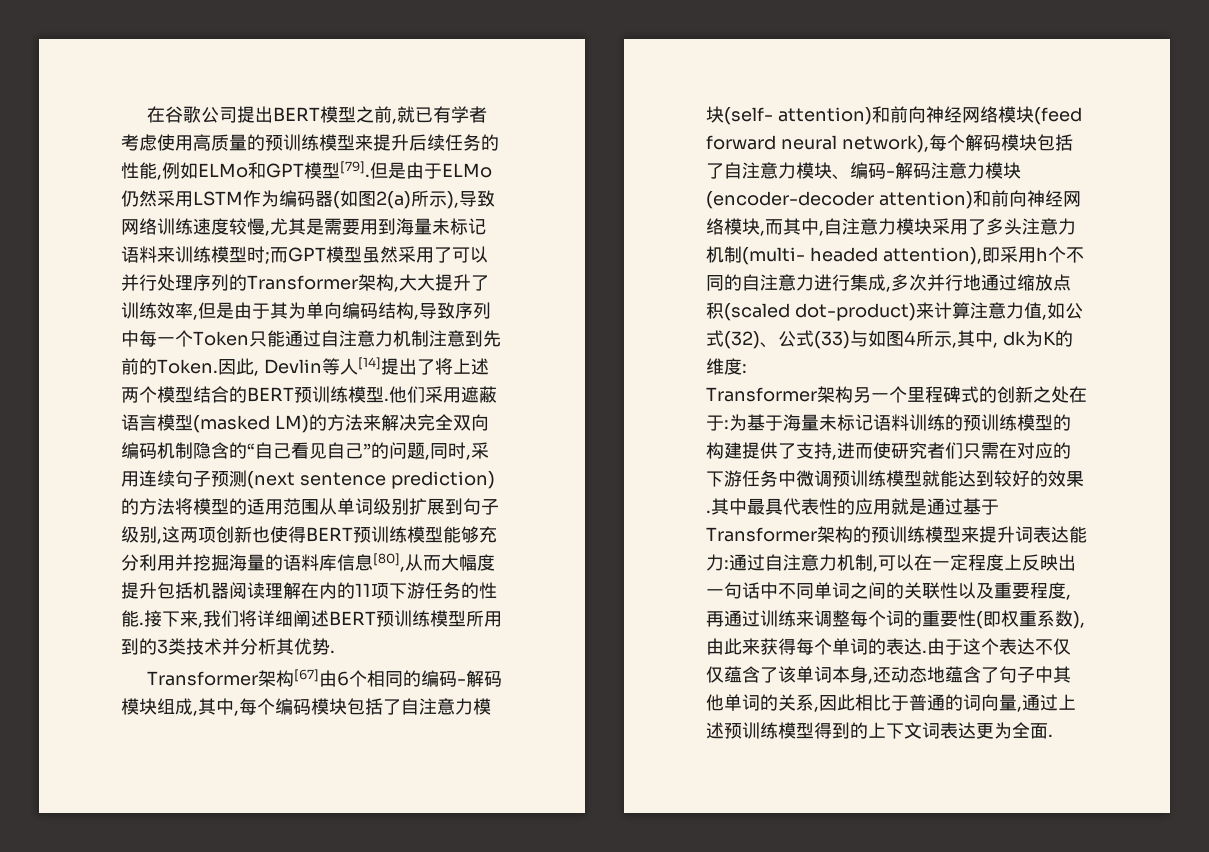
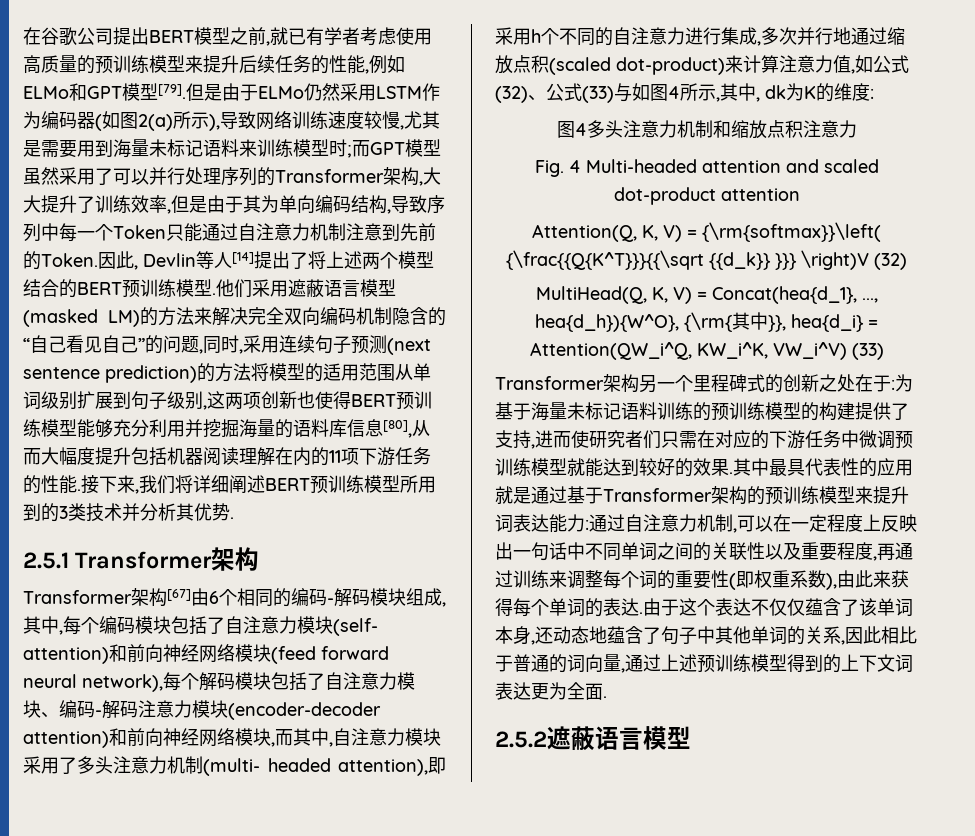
(335, 651) none -> [23,547,260,571] // 2.5.1 Transformer架构
(747, 368) none -> [556,120,857,139] [534,159,879,177] [613,187,800,205] [532,222,881,242] [506,250,907,270] [535,286,878,304] [535,312,878,332] [529,342,884,360] // 图4多头注意力机制和缩放点积注意力 // Fig. 4 Multi-headed attention and scaled dot-product attention // Attention(Q, K, V) = {\rm{softmax}}\left( {\frac{{Q{K^T}}}{{\sqrt {{d_k}} }}} \right)V (32) // MultiHead(Q, K, V) = Concat(hea{d_1}, ..., hea{d_h}){W^O}, {\rm{其中}}, hea{d_i} = Attention(QW_i^Q, KW_i^K, VW_i^V) (33)
(1053, 735) none -> [495,726,691,751] // 2.5.2遮蔽语言模型

